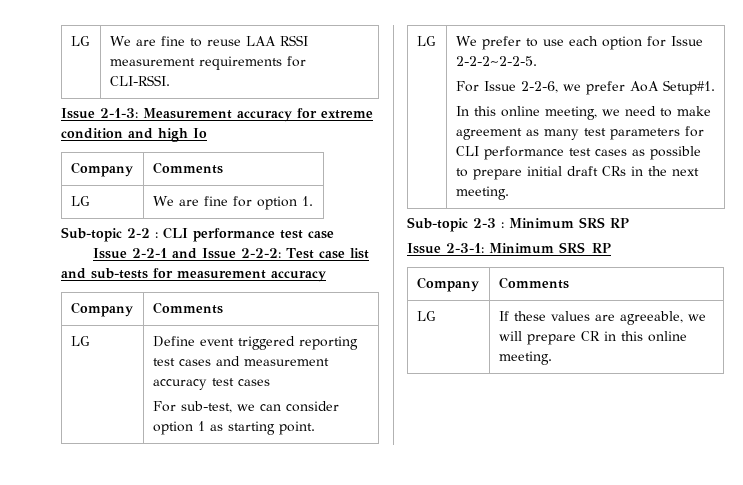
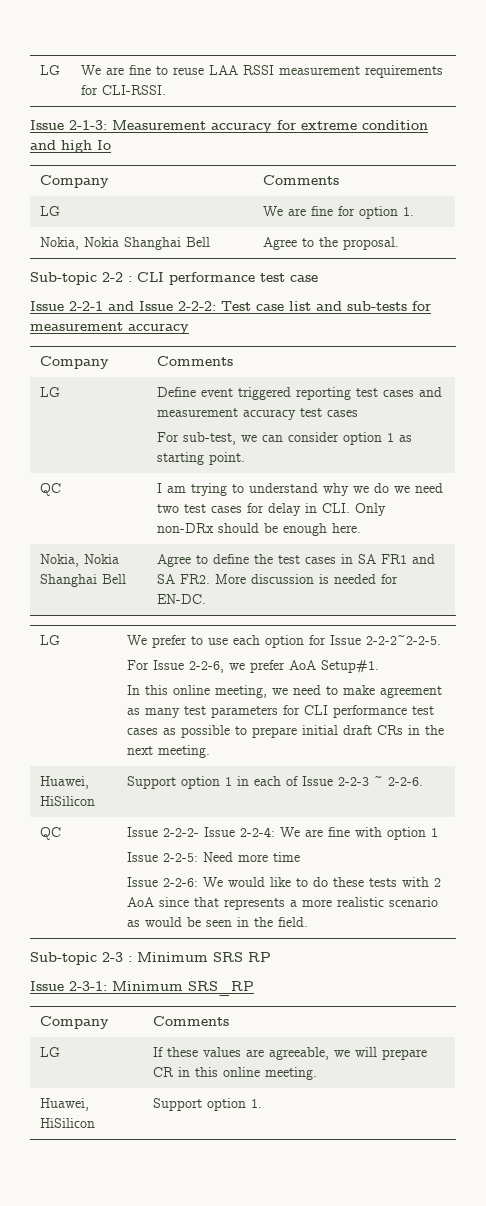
(313, 201) none -> [40,237,211,250] [263,237,400,250] // Nokia, Nokia Shanghai Bell | Agree to the proposal.
(315, 428) none -> [40,483,62,496] [157,483,444,496] [157,503,387,516] [157,523,362,536] [40,554,120,567] [40,574,127,587] [157,554,436,567] [157,574,399,584] [157,594,207,604] // QC | I am trying to understand why we do we need two test cases for delay in CLI. Only non-DRx should be enough here. // Nokia, Nokia Shanghai Bell | Agree to define the test cases in SA FR1 and SA FR2. More discussion is needed for EN-DC.
(509, 193) none -> [40,776,90,789] [40,796,96,806] [127,775,424,789] [40,827,62,840] [127,827,439,840] [127,852,301,862] [127,877,442,887] [127,897,439,910] [127,917,309,927] // Huawei, HiSilicon | Support option 1 in each of Issue 2-2-3 ~ 2-2-6. // QC | Issue 2-2-2- Issue 2-2-4: We are fine with option 1 // Issue 2-2-5: Need more time // Issue 2-2-6: We would like to do these tests with 2 AoA since that represents a more realistic scenario as would be seen in the field.
(552, 358) none -> [40,1098,90,1111] [40,1118,96,1128] [153,1098,263,1111] // Huawei, HiSilicon | Support option 1.

